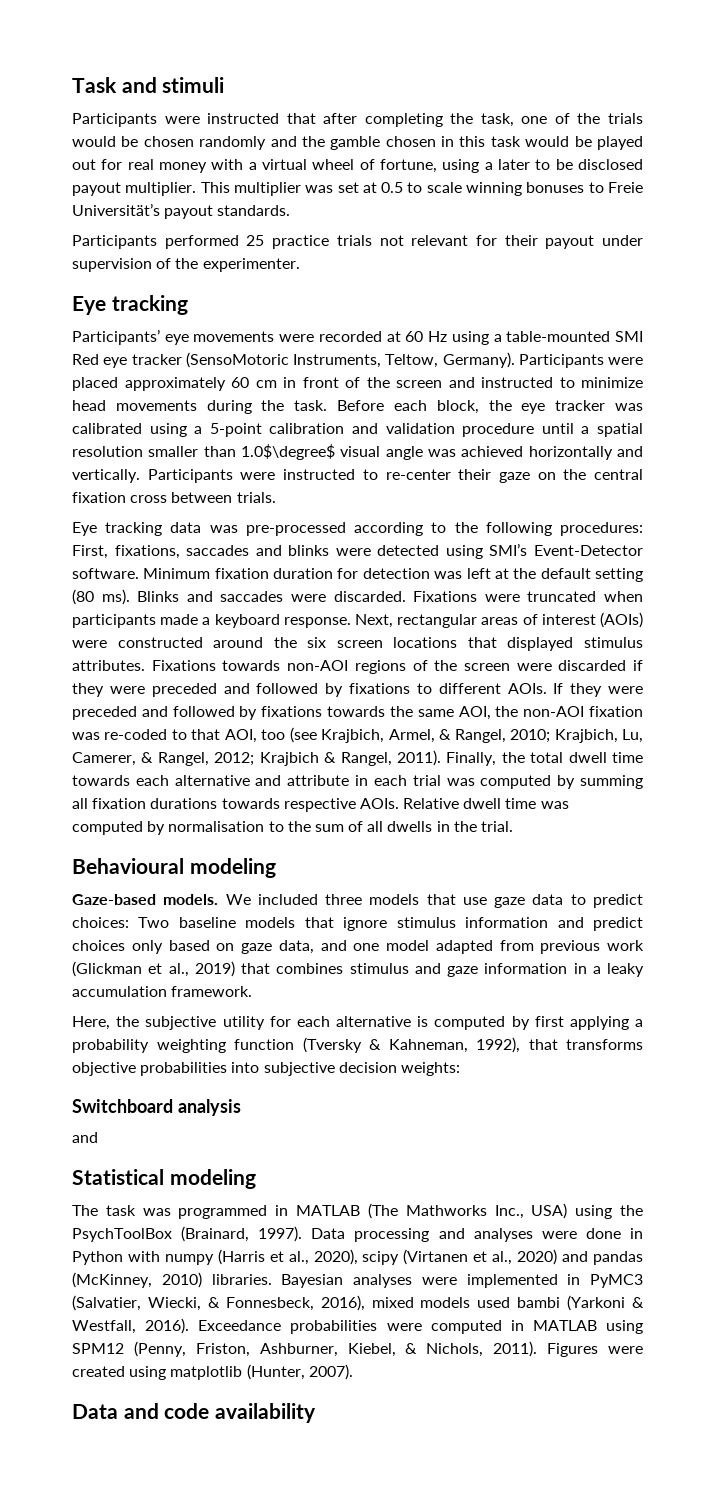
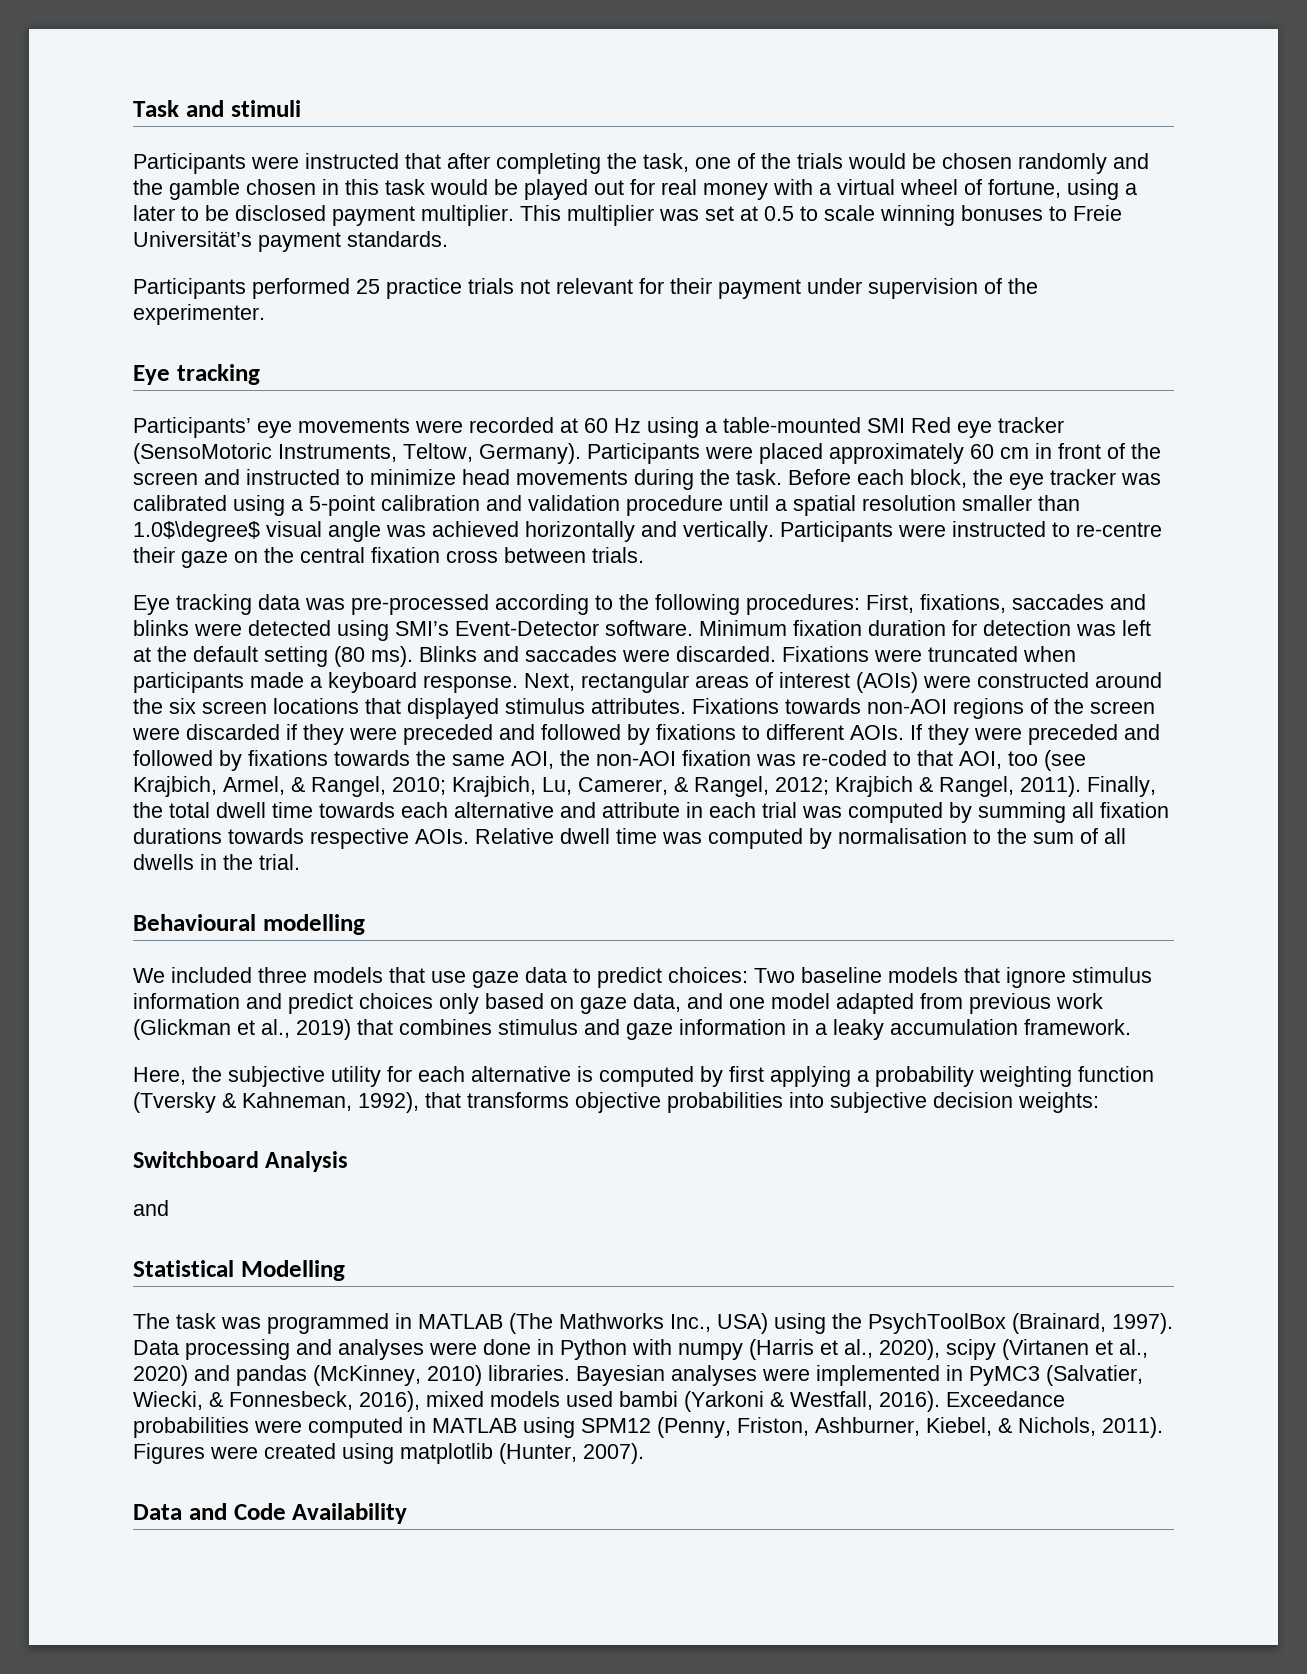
[72,182,121,196] payout -> [332,206,415,226] payment
[164,205,214,219] payout -> [258,232,341,252] payment
[545,235,595,249] payout -> [718,279,801,299] payment
[385,469,451,480] re-center -> [1076,522,1162,537] re-centre
[189,858,276,878] [72,894,219,905] modeling // Gaze-based models. -> [262,914,365,935] modelling //
[177,1099,241,1116] analysis -> [265,1151,349,1172] Analysis
[169,1169,256,1189] modeling -> [240,1260,345,1281] Modelling
[164,1403,317,1423] code availability -> [233,1503,408,1524] Code Availability

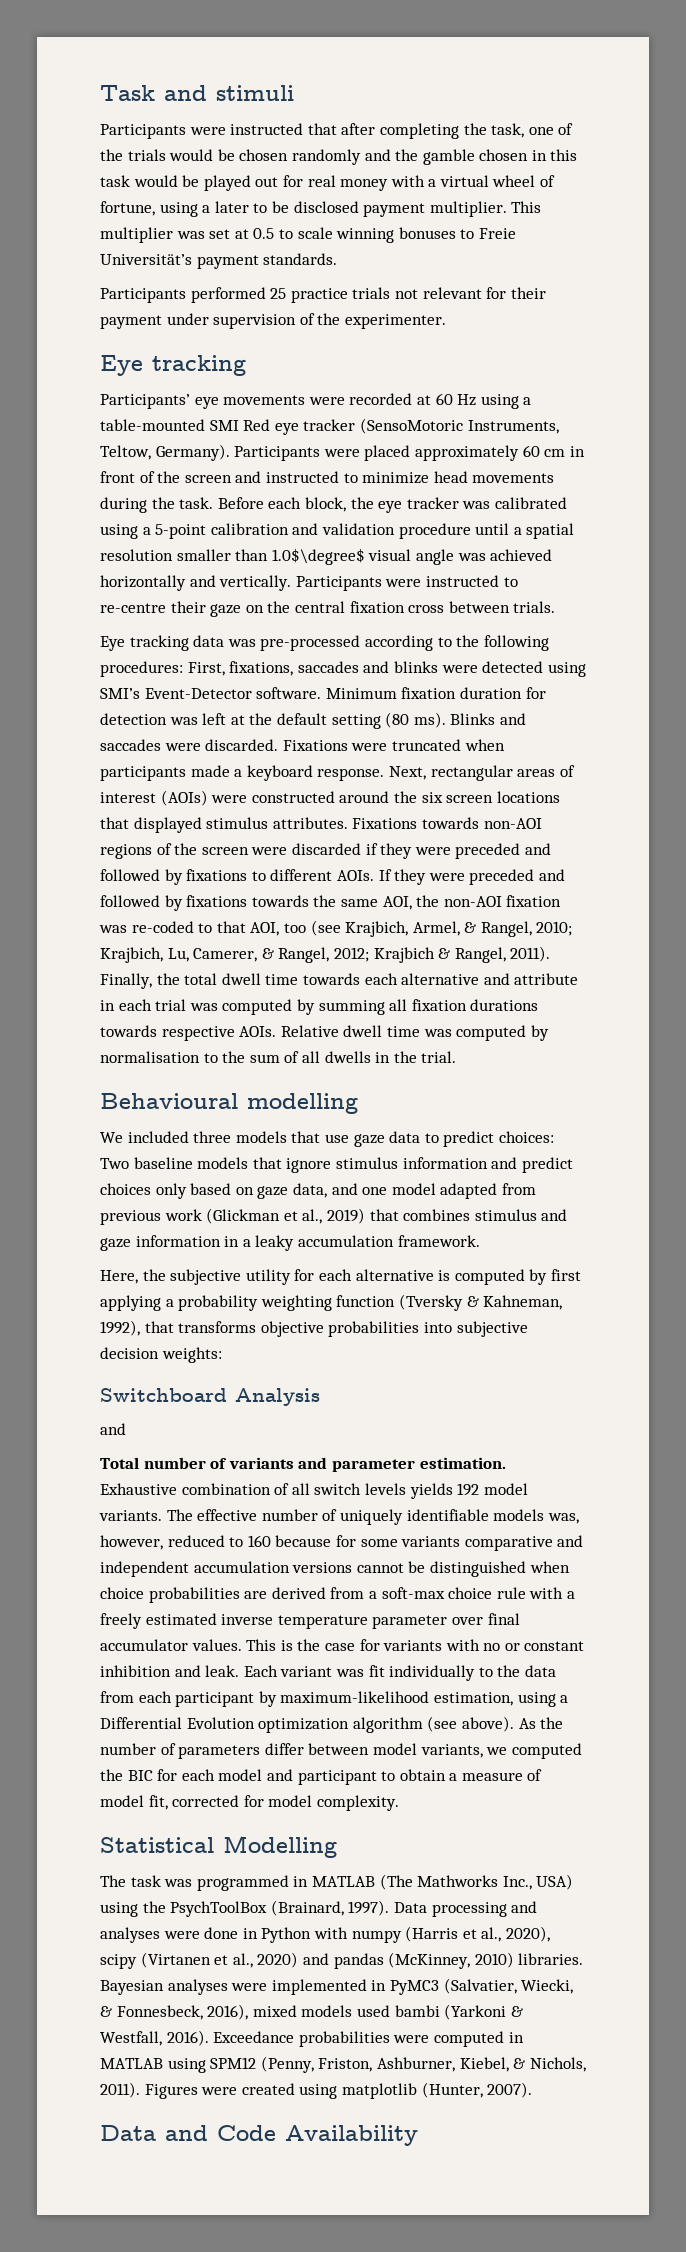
(169, 1208) none -> [100,1457,506,1472] [100,1483,528,1499] [99,1509,579,1525] [100,1535,584,1551] [100,1561,570,1577] [100,1587,575,1603] [100,1613,520,1629] [100,1639,585,1651] [100,1665,556,1681] [100,1691,569,1707] [100,1716,564,1733] [100,1743,582,1759] [100,1769,543,1785] [100,1795,399,1811] // Total number of variants and parameter estimation. Exhaustive combination of all switch levels yields 192 model variants. The effective number of uniquely identifiable models was, however, reduced to 160 because for some variants comparative and independent accumulation versions cannot be distinguished when choice probabilities are derived from a soft-max choice rule with a freely estimated inverse temperature parameter over final accumulator values. This is the case for variants with no or constant inhibition and leak. Each variant was fit individually to the data from each participant by maximum-likelihood estimation, using a Differential Evolution optimization algorithm (see above). As the number of parameters differ between model variants, we computed the BIC for each model and participant to obtain a measure of model fit, corrected for model complexity.

